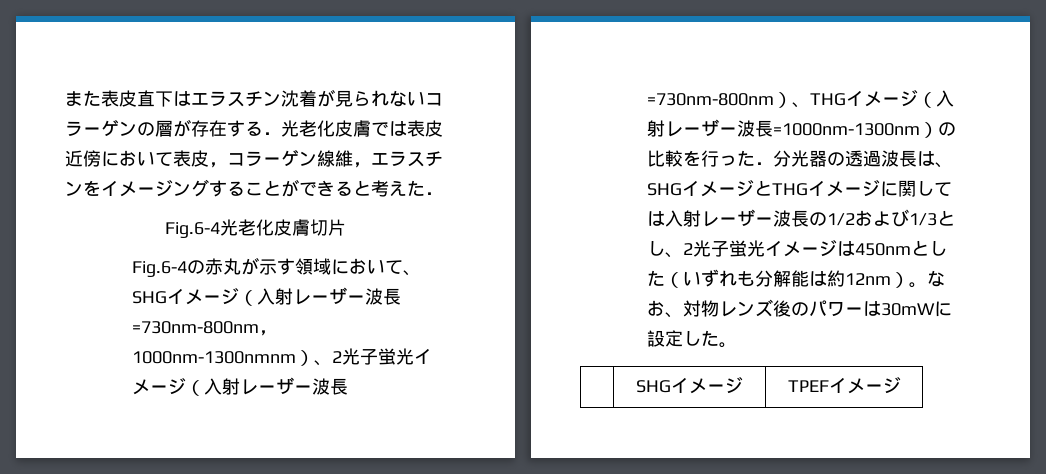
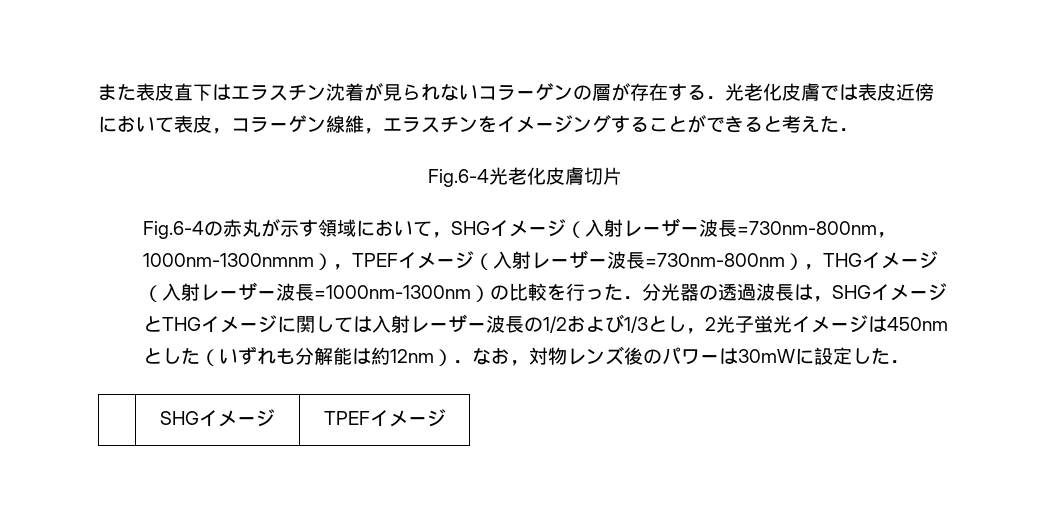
[402,270,421,276] 、 -> [431,232,451,238] ，
[313,348,414,366] 、2光子蛍光 -> [332,253,398,270] ，TPEF
[791,102,810,108] 、 -> [803,264,823,270] ，
[934,162,953,168] 、 -> [812,296,832,302] ，
[664,252,683,258] 、 -> [685,328,705,334] ，
[908,270,945,288] [646,300,683,318] 。なお、 -> [452,348,529,366] ．なお，
[718,342,737,348] 。 -> [889,360,909,363] ．

